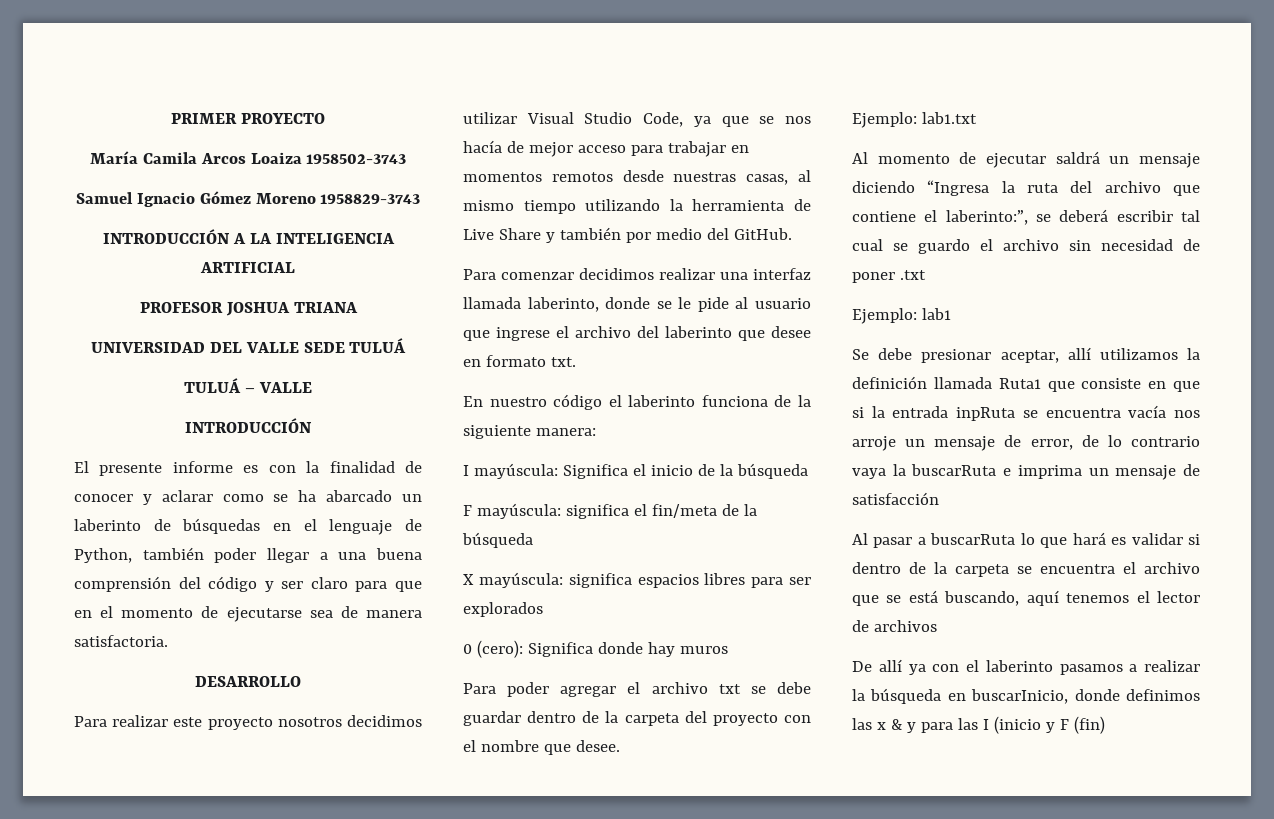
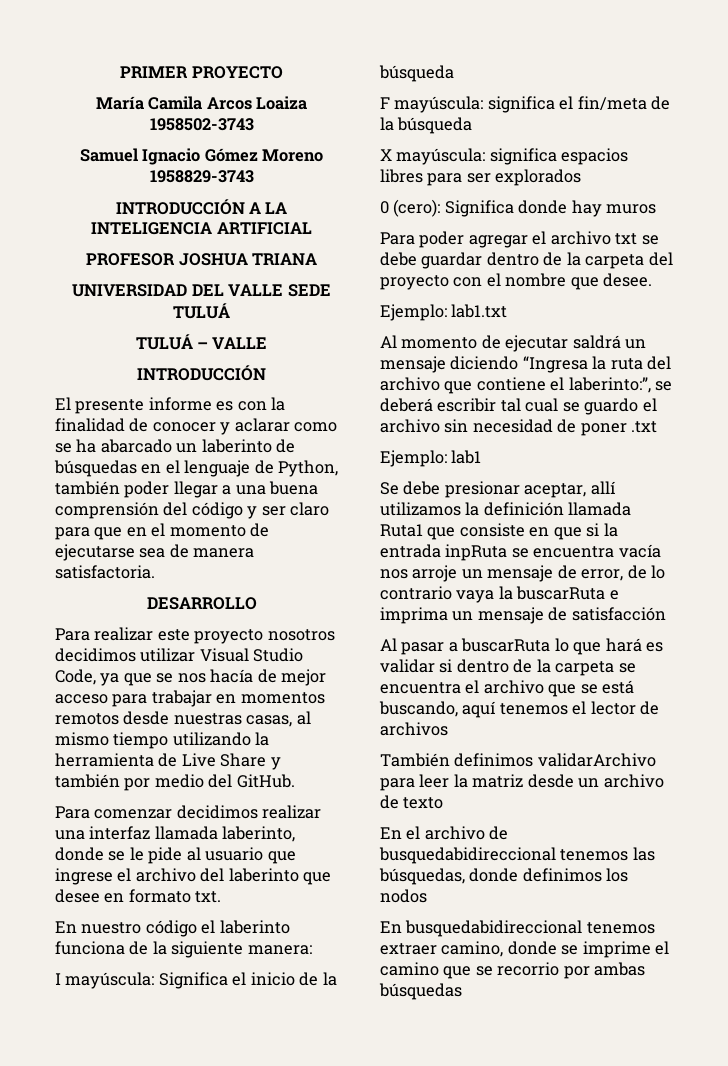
[852,659,1200,675] [852,688,1200,704] [852,716,1105,734] De allí ya con el laberinto pasamos a realizar la búsqueda en buscarInicio, donde definimos las x & y para las I (inicio y F (fin) -> [380,753,656,767] [380,774,664,791] [380,795,444,809] [380,826,509,840] [379,847,655,864] [379,868,629,885] [380,889,427,903] [380,920,655,937] [380,941,670,958] [380,962,646,979] [379,983,462,1000] También definimos validarArchivo para leer la matriz desde un archivo de texto // En el archivo de busquedabidireccional tenemos las búsquedas, donde definimos los nodos // En busquedabidireccional tenemos extraer camino, donde se imprime el camino que se recorrio por ambas búsquedas

